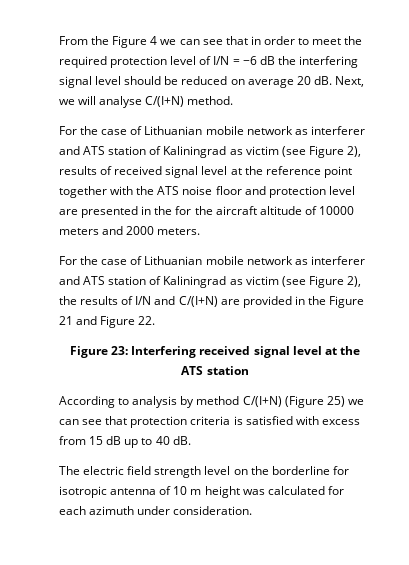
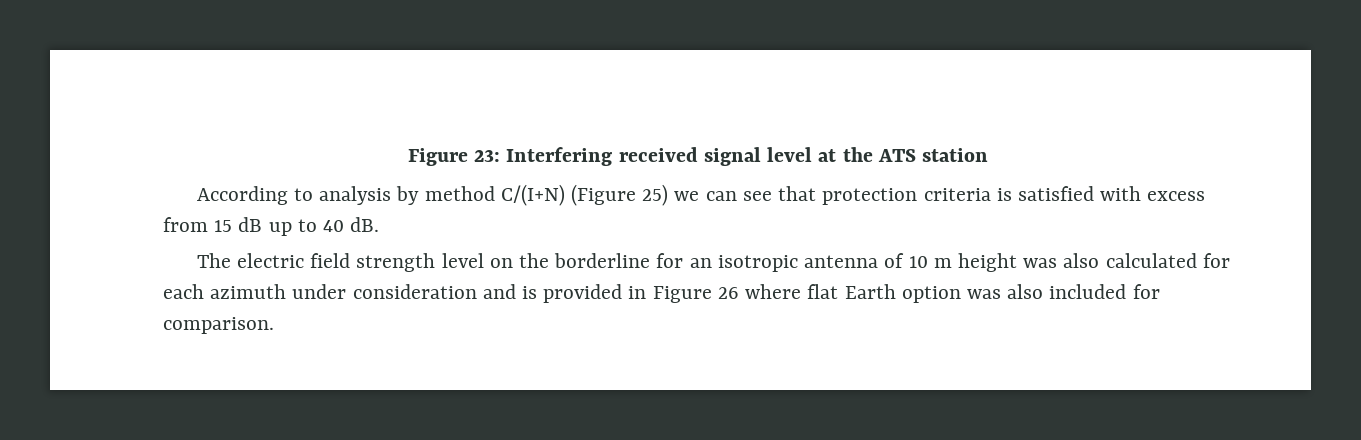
[59,36,363,48] [59,56,358,68] [59,76,364,88] [59,96,234,108] [59,126,365,135] [59,146,361,158] [59,166,352,178] [59,186,355,198] [59,206,354,218] [59,226,201,235] [59,256,365,265] [59,276,361,288] [59,296,365,308] [59,316,156,328] From the Figure 4 we can see that in order to meet the required protection level of I/N = −6 dB the interfering signal level should be reduced on average 20 dB. Next, we will analyse C/(I+N) method. // For the case of Lithuanian mobile network as interferer and ATS station of Kaliningrad as victim (see Figure 2), results of received signal level at the reference point together with the ATS noise floor and protection level are presented in the for the aircraft altitude of 10000 meters and 2000 meters. // For the case of Lithuanian mobile network as interferer and ATS station of Kaliningrad as victim (see Figure 2), the results of I/N and C/(I+N) are provided in the Figure 21 and Figure 22. // -> (408, 157) none
(349, 470) none -> [689,258,712,268] an
(265, 492) none -> [1063,253,1100,268] also
[173,506,253,515] consideration. -> [352,284,1160,303] [163,317,274,334] consideration and is provided in Figure 26 where flat Earth option was also included for comparison.

